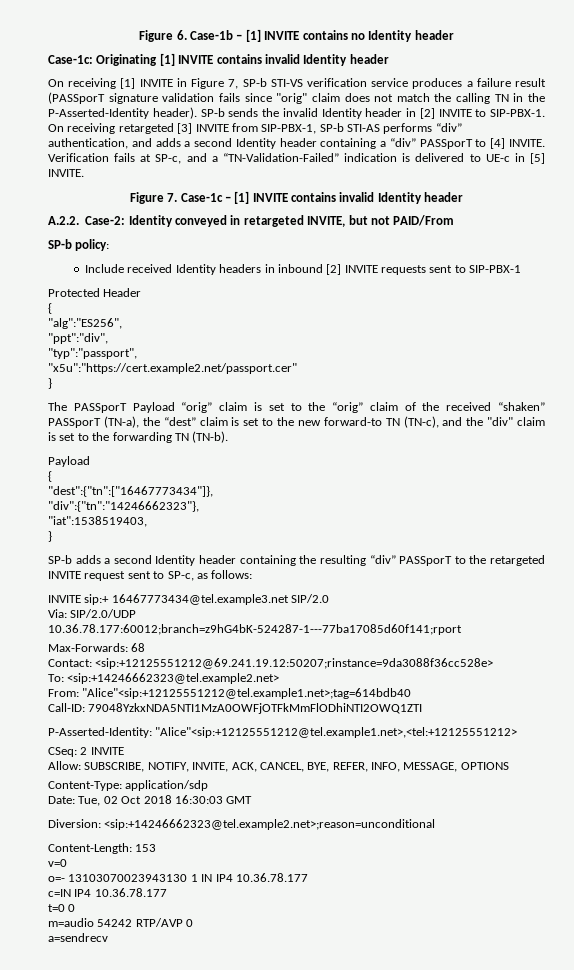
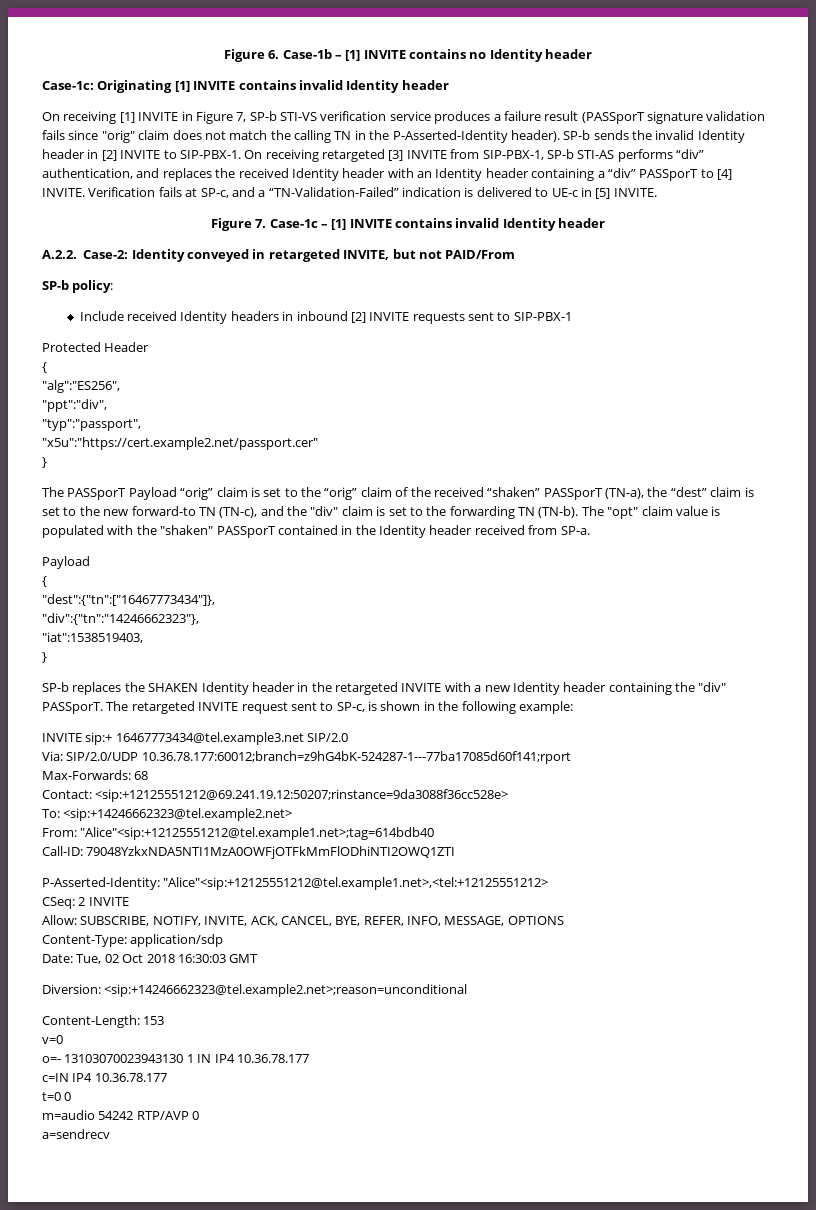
[155,138,233,147] adds a second -> [162,168,432,181] replaces the received Identity header with an
(229, 437) none -> [581,506,721,519] [42,525,590,538] The "opt" claim value is populated with the "shaken" PASSporT contained in the Identity header received from SP-a.
[75,555,487,566] adds a second Identity header containing the resulting “div” PASSporT to the -> [72,682,727,695] [42,701,129,714] replaces the SHAKEN Identity header in the retargeted INVITE with a new Identity header containing the "div" PASSporT. The
[196,570,253,579] as follows: -> [368,701,573,714] is shown in the following example:

